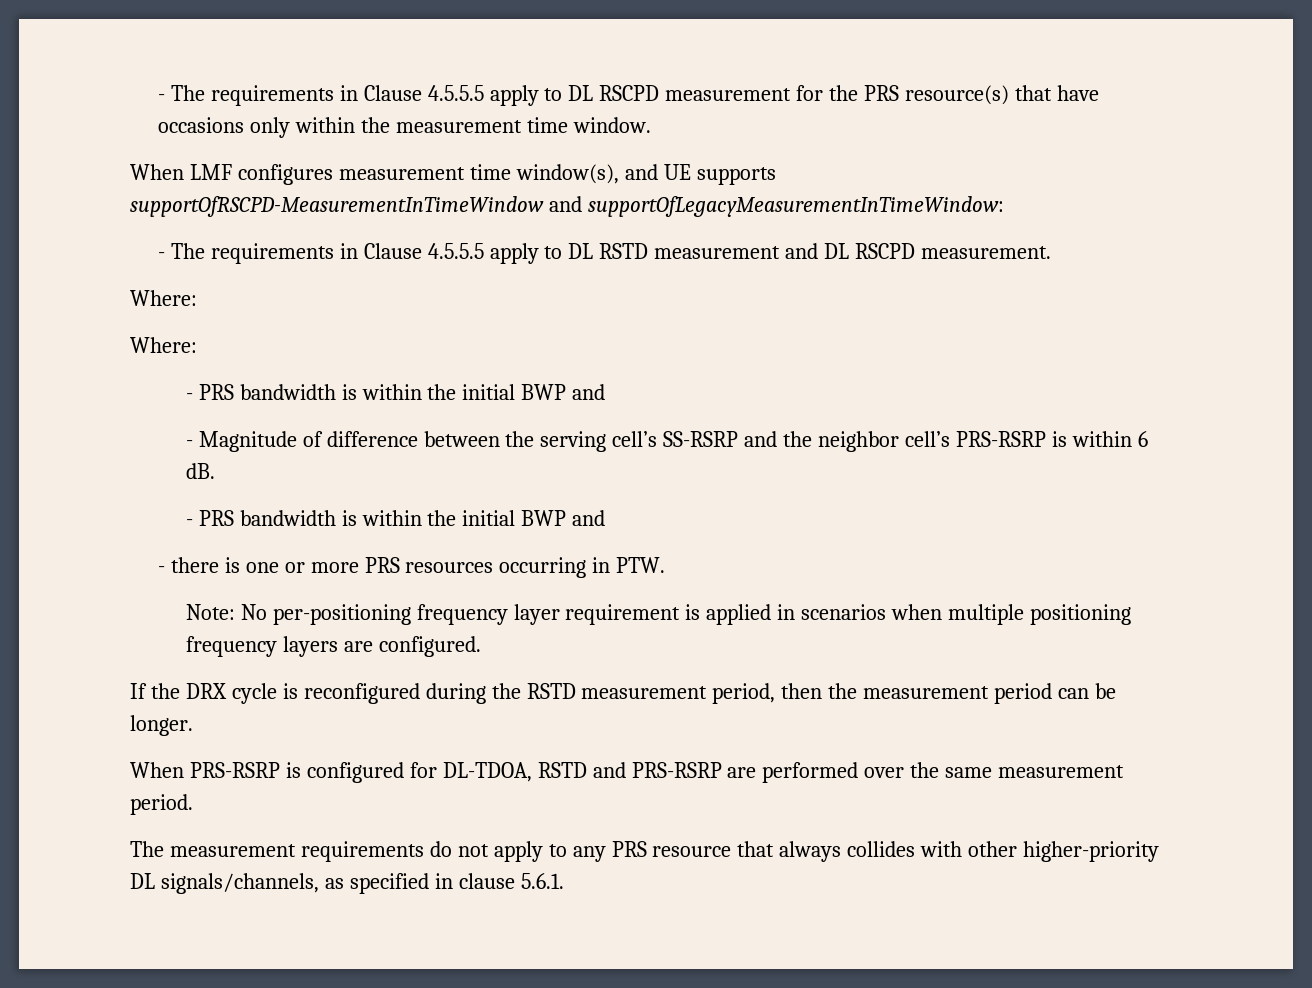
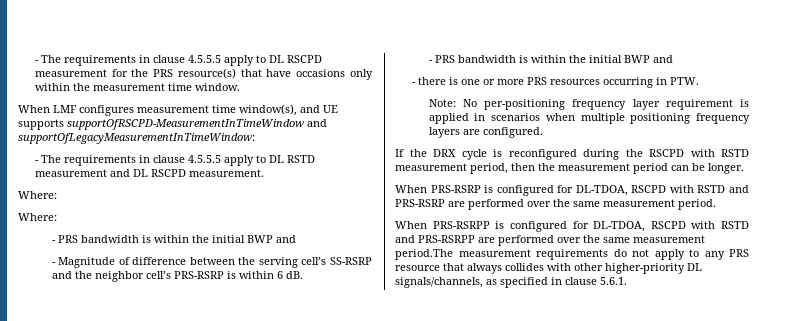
[157,85,422,106] - The requirements in Clause -> [34,55,185,66] - The requirements in clause
[363,243,422,259] Clause -> [152,155,185,163] clause
(521, 691) none -> [649,149,715,157] RSCPD with
(532, 772) none -> [631,185,694,193] RSCPD with
[130,841,164,857] The -> [395,221,749,232] [395,235,705,246] [395,249,453,260] When PRS-RSRPP is configured for DL-TDOA, RSCPD with RSTD and PRS-RSRPP are performed over the same measurement period.The

